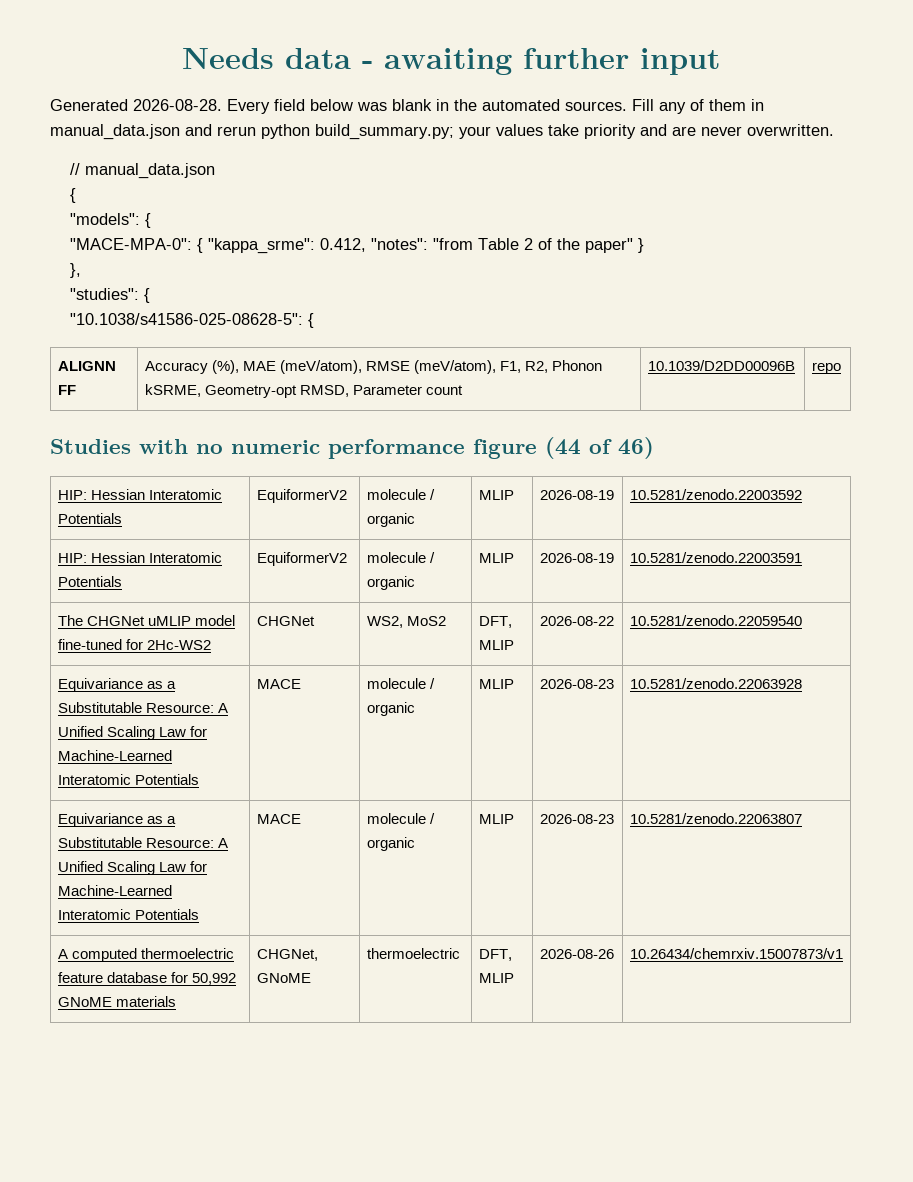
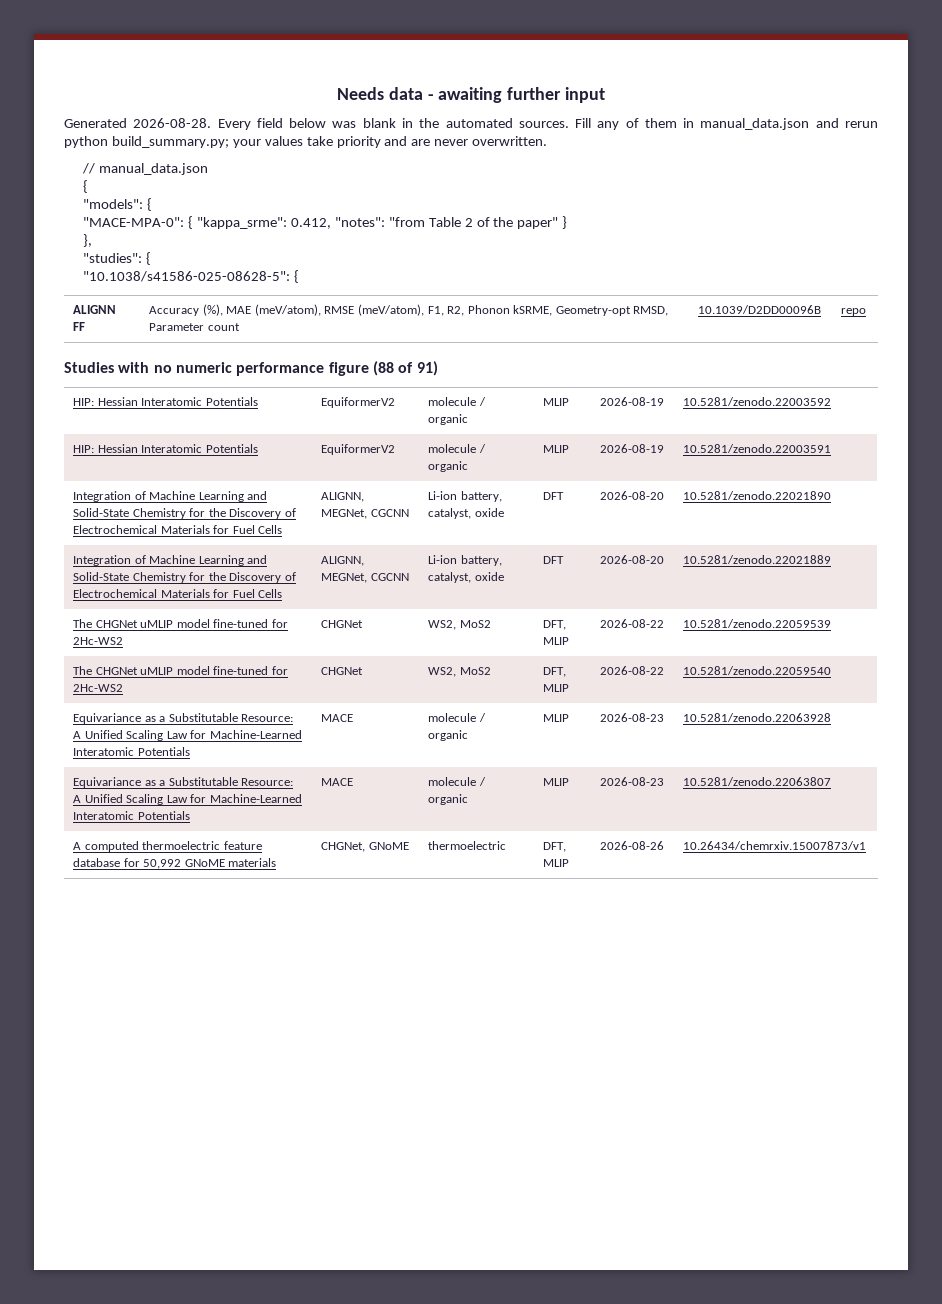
[545,437,654,459] (44 of 46) -> [372,361,438,376] (88 of 91)
(802, 557) none -> [73,491,268,502] [73,508,296,519] [73,525,283,534] [321,492,365,502] [321,509,409,519] [428,491,502,502] [428,508,504,519] [543,492,565,500] [600,491,665,500] [683,491,832,500] [73,555,268,566] [73,572,296,583] [73,589,283,598] [321,556,365,566] [321,573,409,583] [428,555,502,566] [428,572,504,583] [543,556,565,564] [600,555,665,564] [683,555,832,564] [73,619,288,628] [73,637,124,645] [321,620,364,628] [428,620,491,630] [543,620,567,630] [543,637,570,645] [600,619,665,628] [683,619,832,628] // Integration of Machine Learning and Solid-State Chemistry for the Discovery of Electrochemical Materials for Fuel Cells | ALIGNN, MEGNet, CGCNN | Li-ion battery, catalyst, oxide | DFT | 2026-08-20 | 10.5281/zenodo.22021890 // Integration of Machine Learning and Solid-State Chemistry for the Discovery of Electrochemical Materials for Fuel Cells | ALIGNN, MEGNet, CGCNN | Li-ion battery, catalyst, oxide | DFT | 2026-08-20 | 10.5281/zenodo.22021889 // The CHGNet uMLIP model fine-tuned for 2Hc-WS2 | CHGNet | WS2, MoS2 | DFT, MLIP | 2026-08-22 | 10.5281/zenodo.22059539

